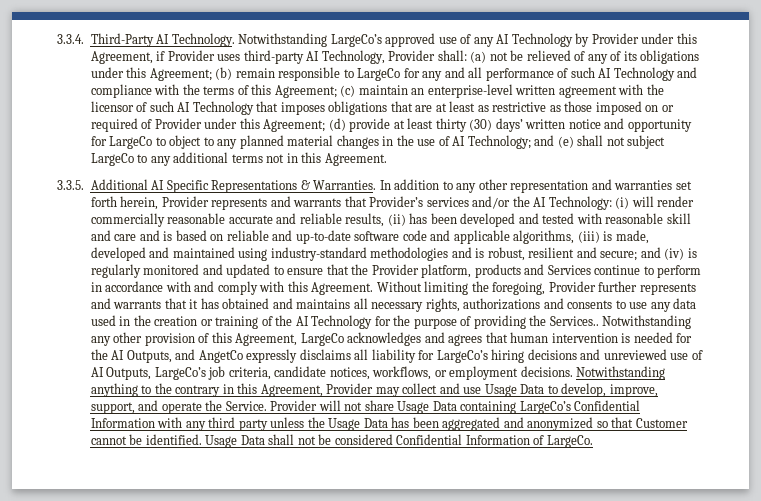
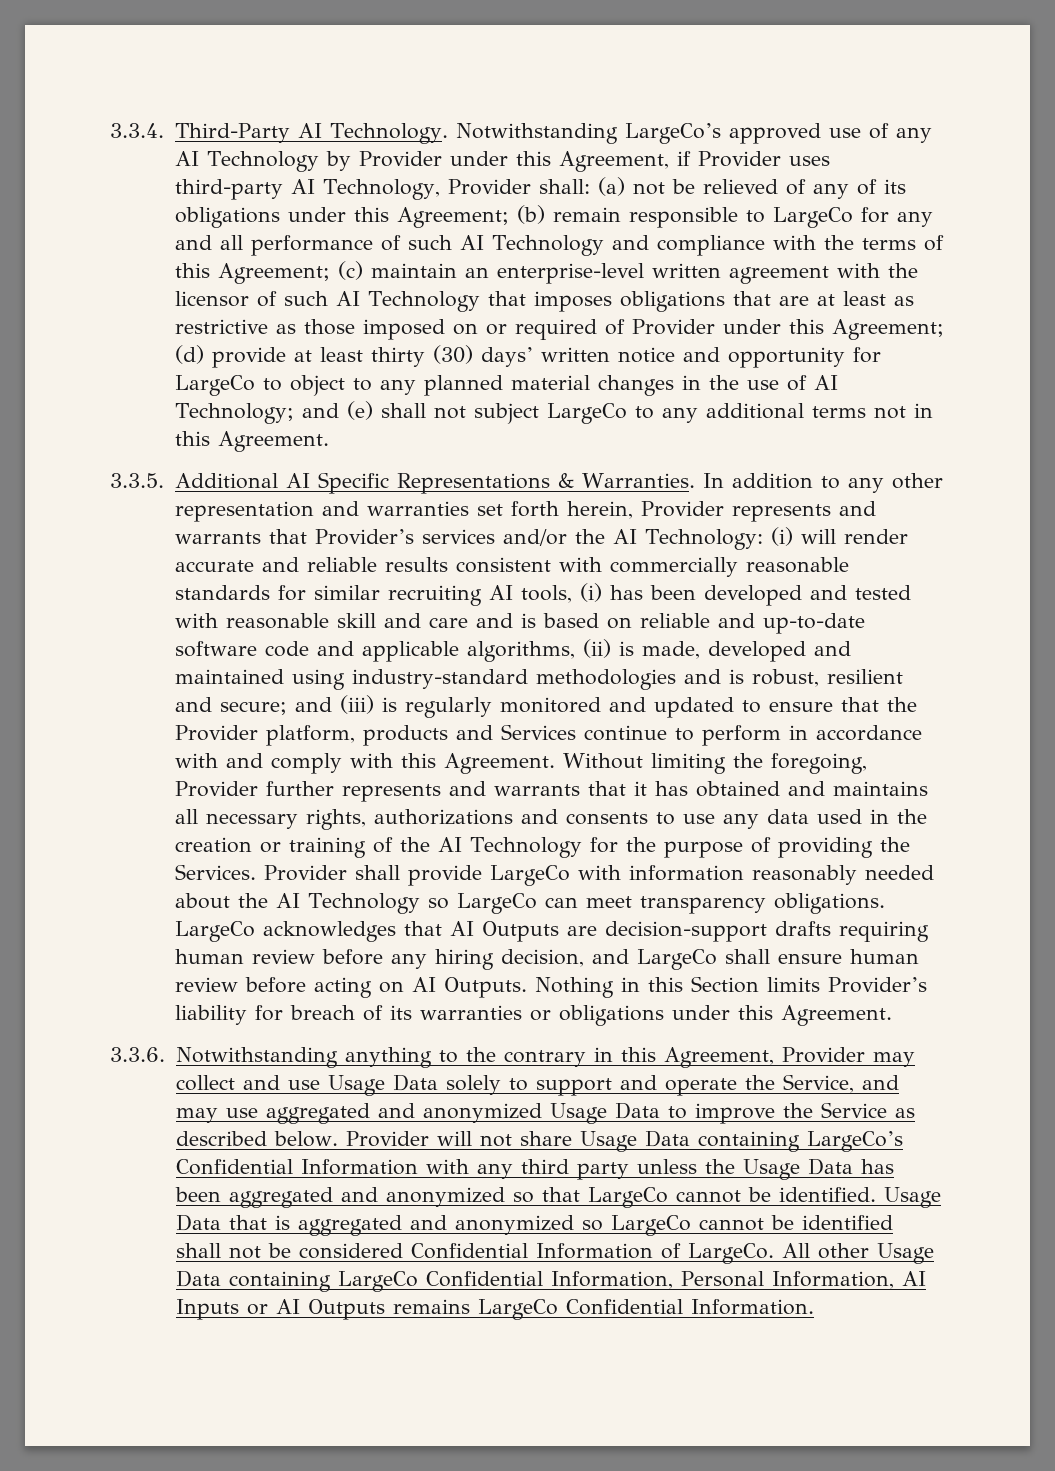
[90,213,226,227] commercially reasonable -> (908, 536) none
[345,213,406,227] results, (ii) -> [384,557,849,577] [174,583,602,606] results consistent with commercially reasonable standards for similar recruiting AI tools, (i)
[577,231,600,243] (iii) -> [582,639,611,658] (ii)
[664,248,685,260] (iv) -> [339,695,374,714] (iii)
[549,315,692,329] [90,332,693,346] [90,349,703,363] [90,366,573,380] Services.. Notwithstanding any other provision of this Agreement, LargeCo acknowledges and agrees that human intervention is needed for the AI Outputs, and AngetCo expressly disclaims all liability for LargeCo’s hiring decisions and unreviewed use of AI Outputs, LargeCo’s job criteria, candidate notices, workflows, or employment decisions. -> [174,864,934,886] [174,893,885,914] [174,921,929,942] [174,949,919,970] [174,976,927,998] [174,1005,892,1026] [110,1047,165,1062] Services. Provider shall provide LargeCo with information reasonably needed about the AI Technology so LargeCo can meet transparency obligations. LargeCo acknowledges that AI Outputs are decision-support drafts requiring human review before any hiring decision, and LargeCo shall ensure human review before acting on AI Outputs. Nothing in this Section limits Provider’s liability for breach of its warranties or obligations under this Agreement. // 3.3.6.
[547,383,658,397] [90,400,267,414] to develop, improve, support, and operate the Service. -> [445,1074,899,1096] [175,1102,915,1124] [175,1131,338,1147] solely to support and operate the Service, and may use aggregated and anonymized Usage Data to improve the Service as described below.
[635,418,688,428] Customer -> [587,1187,668,1208] LargeCo
(265, 440) none -> [228,1215,893,1236] that is aggregated and anonymized so LargeCo cannot be identified
(593, 441) none -> [781,1243,934,1264] [175,1270,926,1292] [175,1299,814,1320] All other Usage Data containing LargeCo Confidential Information, Personal Information, AI Inputs or AI Outputs remains LargeCo Confidential Information.

